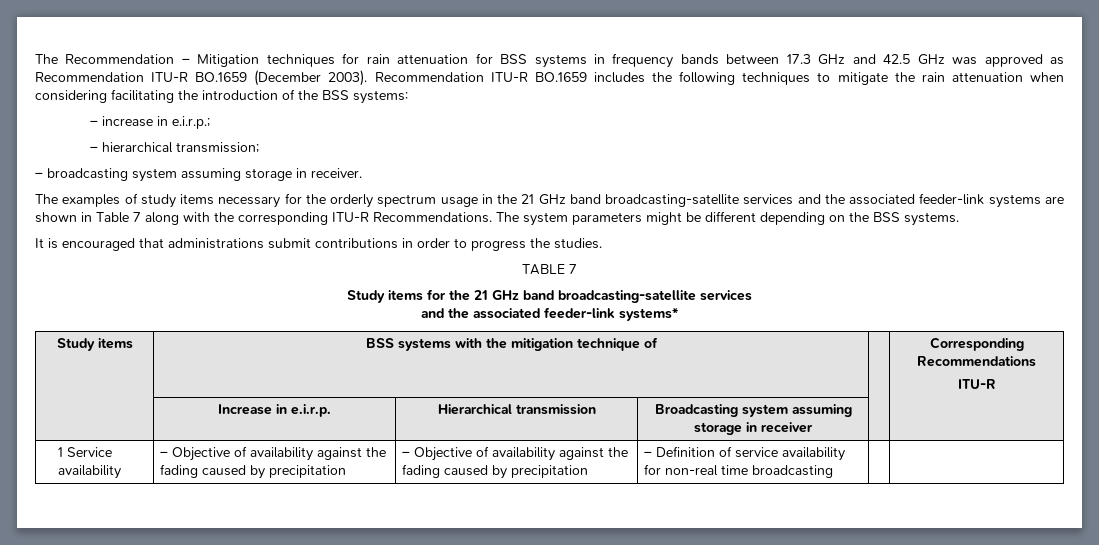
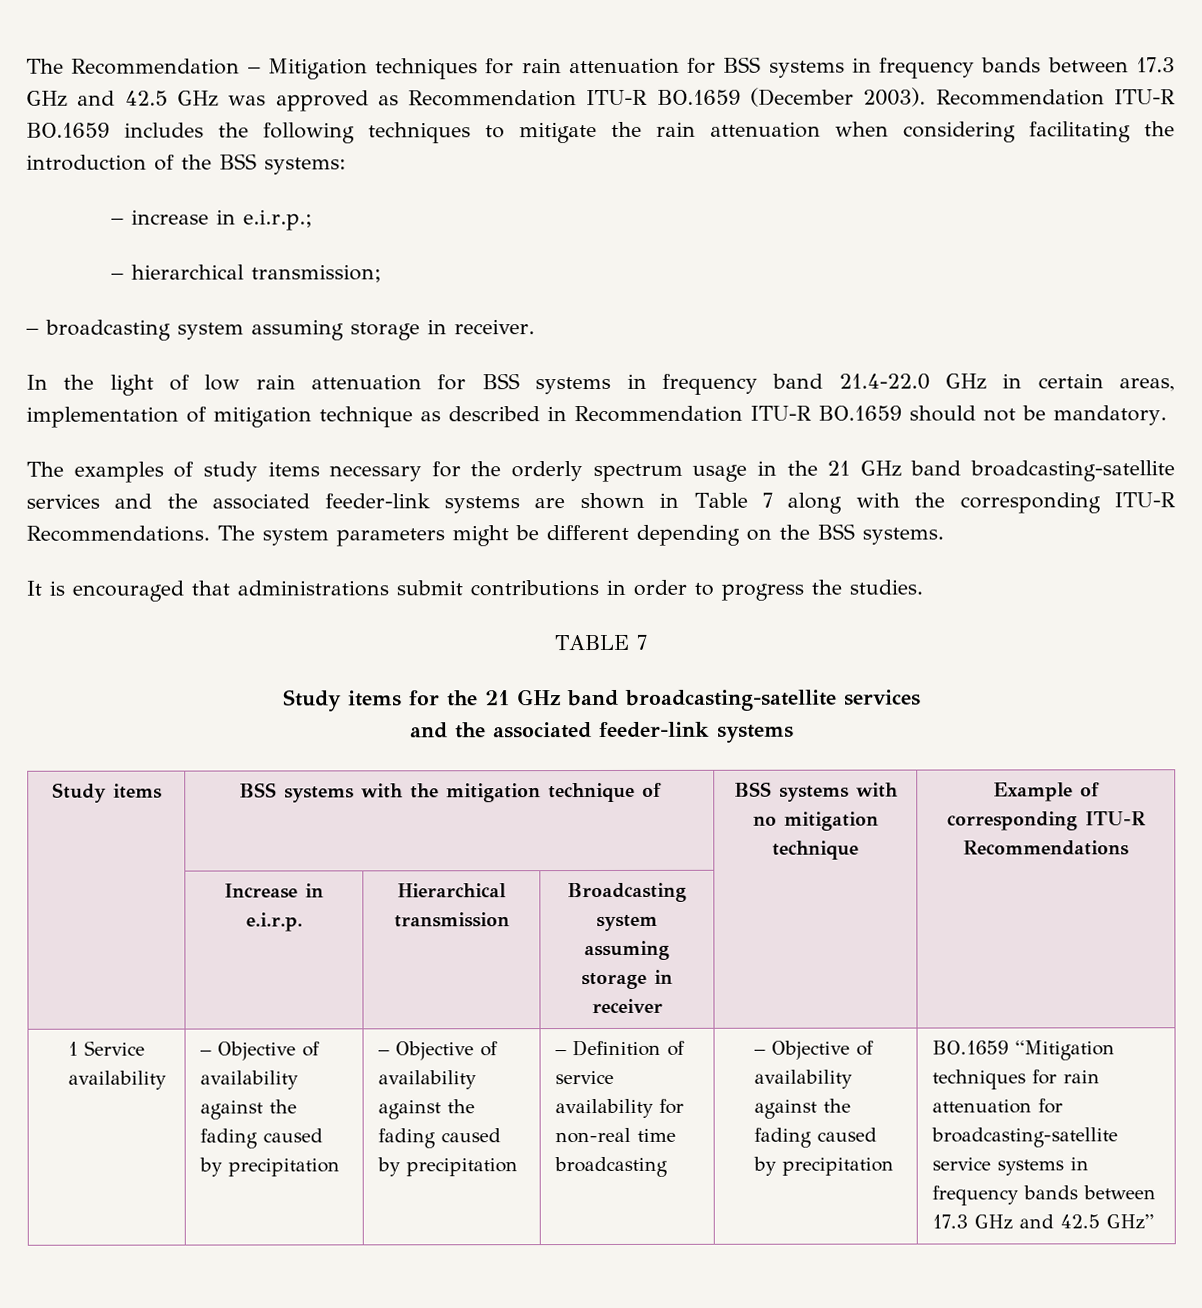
(362, 173) none -> [26,373,1176,396] [26,405,1167,428] // In the light of low rain attenuation for BSS systems in frequency band 21.4-22.0 GHz in certain areas, implementation of mitigation technique as described in Recommendation ITU-R BO.1659 should not be mandatory.
[619,307,678,321] systems* -> [716,724,794,743] systems
[929,337,1024,351] | Corresponding -> [733,781,898,802] [752,811,879,831] [772,840,859,860] [993,782,1100,802] [946,811,1146,831] BSS systems with no mitigation technique | Example of corresponding ITU-R
[957,379,996,389] // ITU-R -> (1129, 848) none
(833, 471) | -> [754,1040,875,1060] [754,1069,854,1089] [754,1098,852,1119] [754,1127,878,1148] [753,1156,895,1176] [932,1040,1116,1061] [932,1069,1101,1090] [932,1098,1064,1114] [931,1127,1119,1148] [932,1157,1090,1176] [932,1185,1157,1206] [932,1214,1155,1230] – Objective of availability against the fading caused by precipitation | BO.1659 “Mitigation techniques for rain attenuation for broadcasting-satellite service systems in frequency bands between 17.3 GHz and 42.5 GHz”

